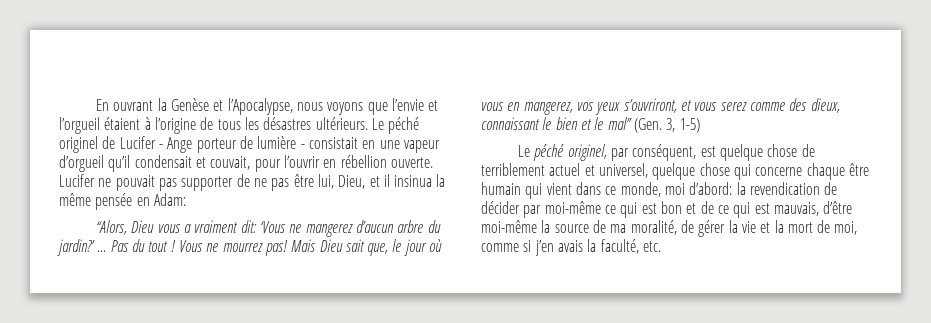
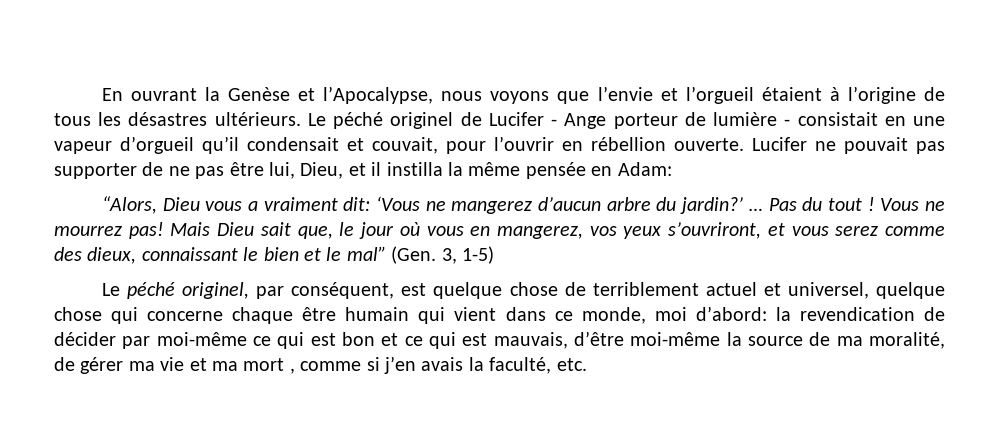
[394,175,433,187] insinua -> [386,162,443,176] instilla
[700,201,714,214] de -> (399, 339) none
[728,220,738,233] la -> [128,361,155,371] ma
[774,220,858,235] la mort de moi, -> [212,358,295,374] ma mort ,

